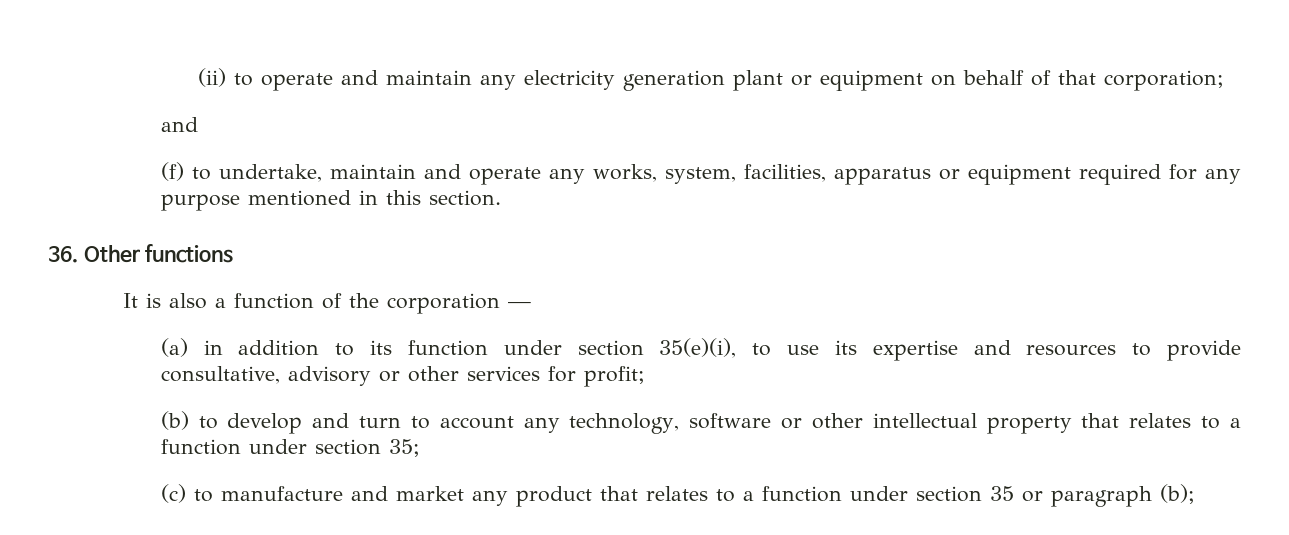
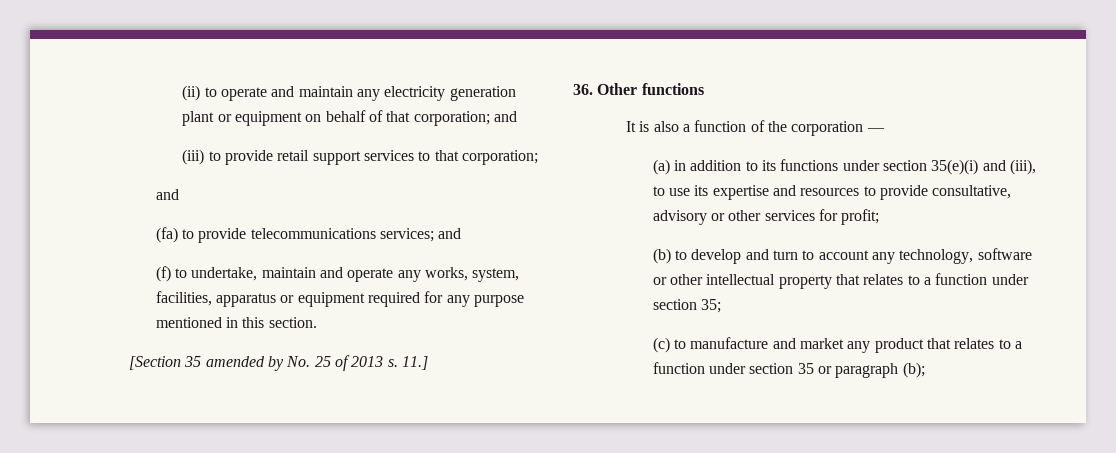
(1225, 80) // -> [493,111,517,122] [182,149,538,165] [155,189,179,200] [155,227,434,243] and // (iii) to provide retail support services to that corporation; // and // (fa) to provide telecommunications services;
(501, 198) none -> [129,355,429,371] // [Section 35 amended by No. 25 of 2013 s. 11.]
[407,338,737,358] function under section 35(e)(i), -> [780,159,1036,175] functions under section 35(e)(i) and (iii),

